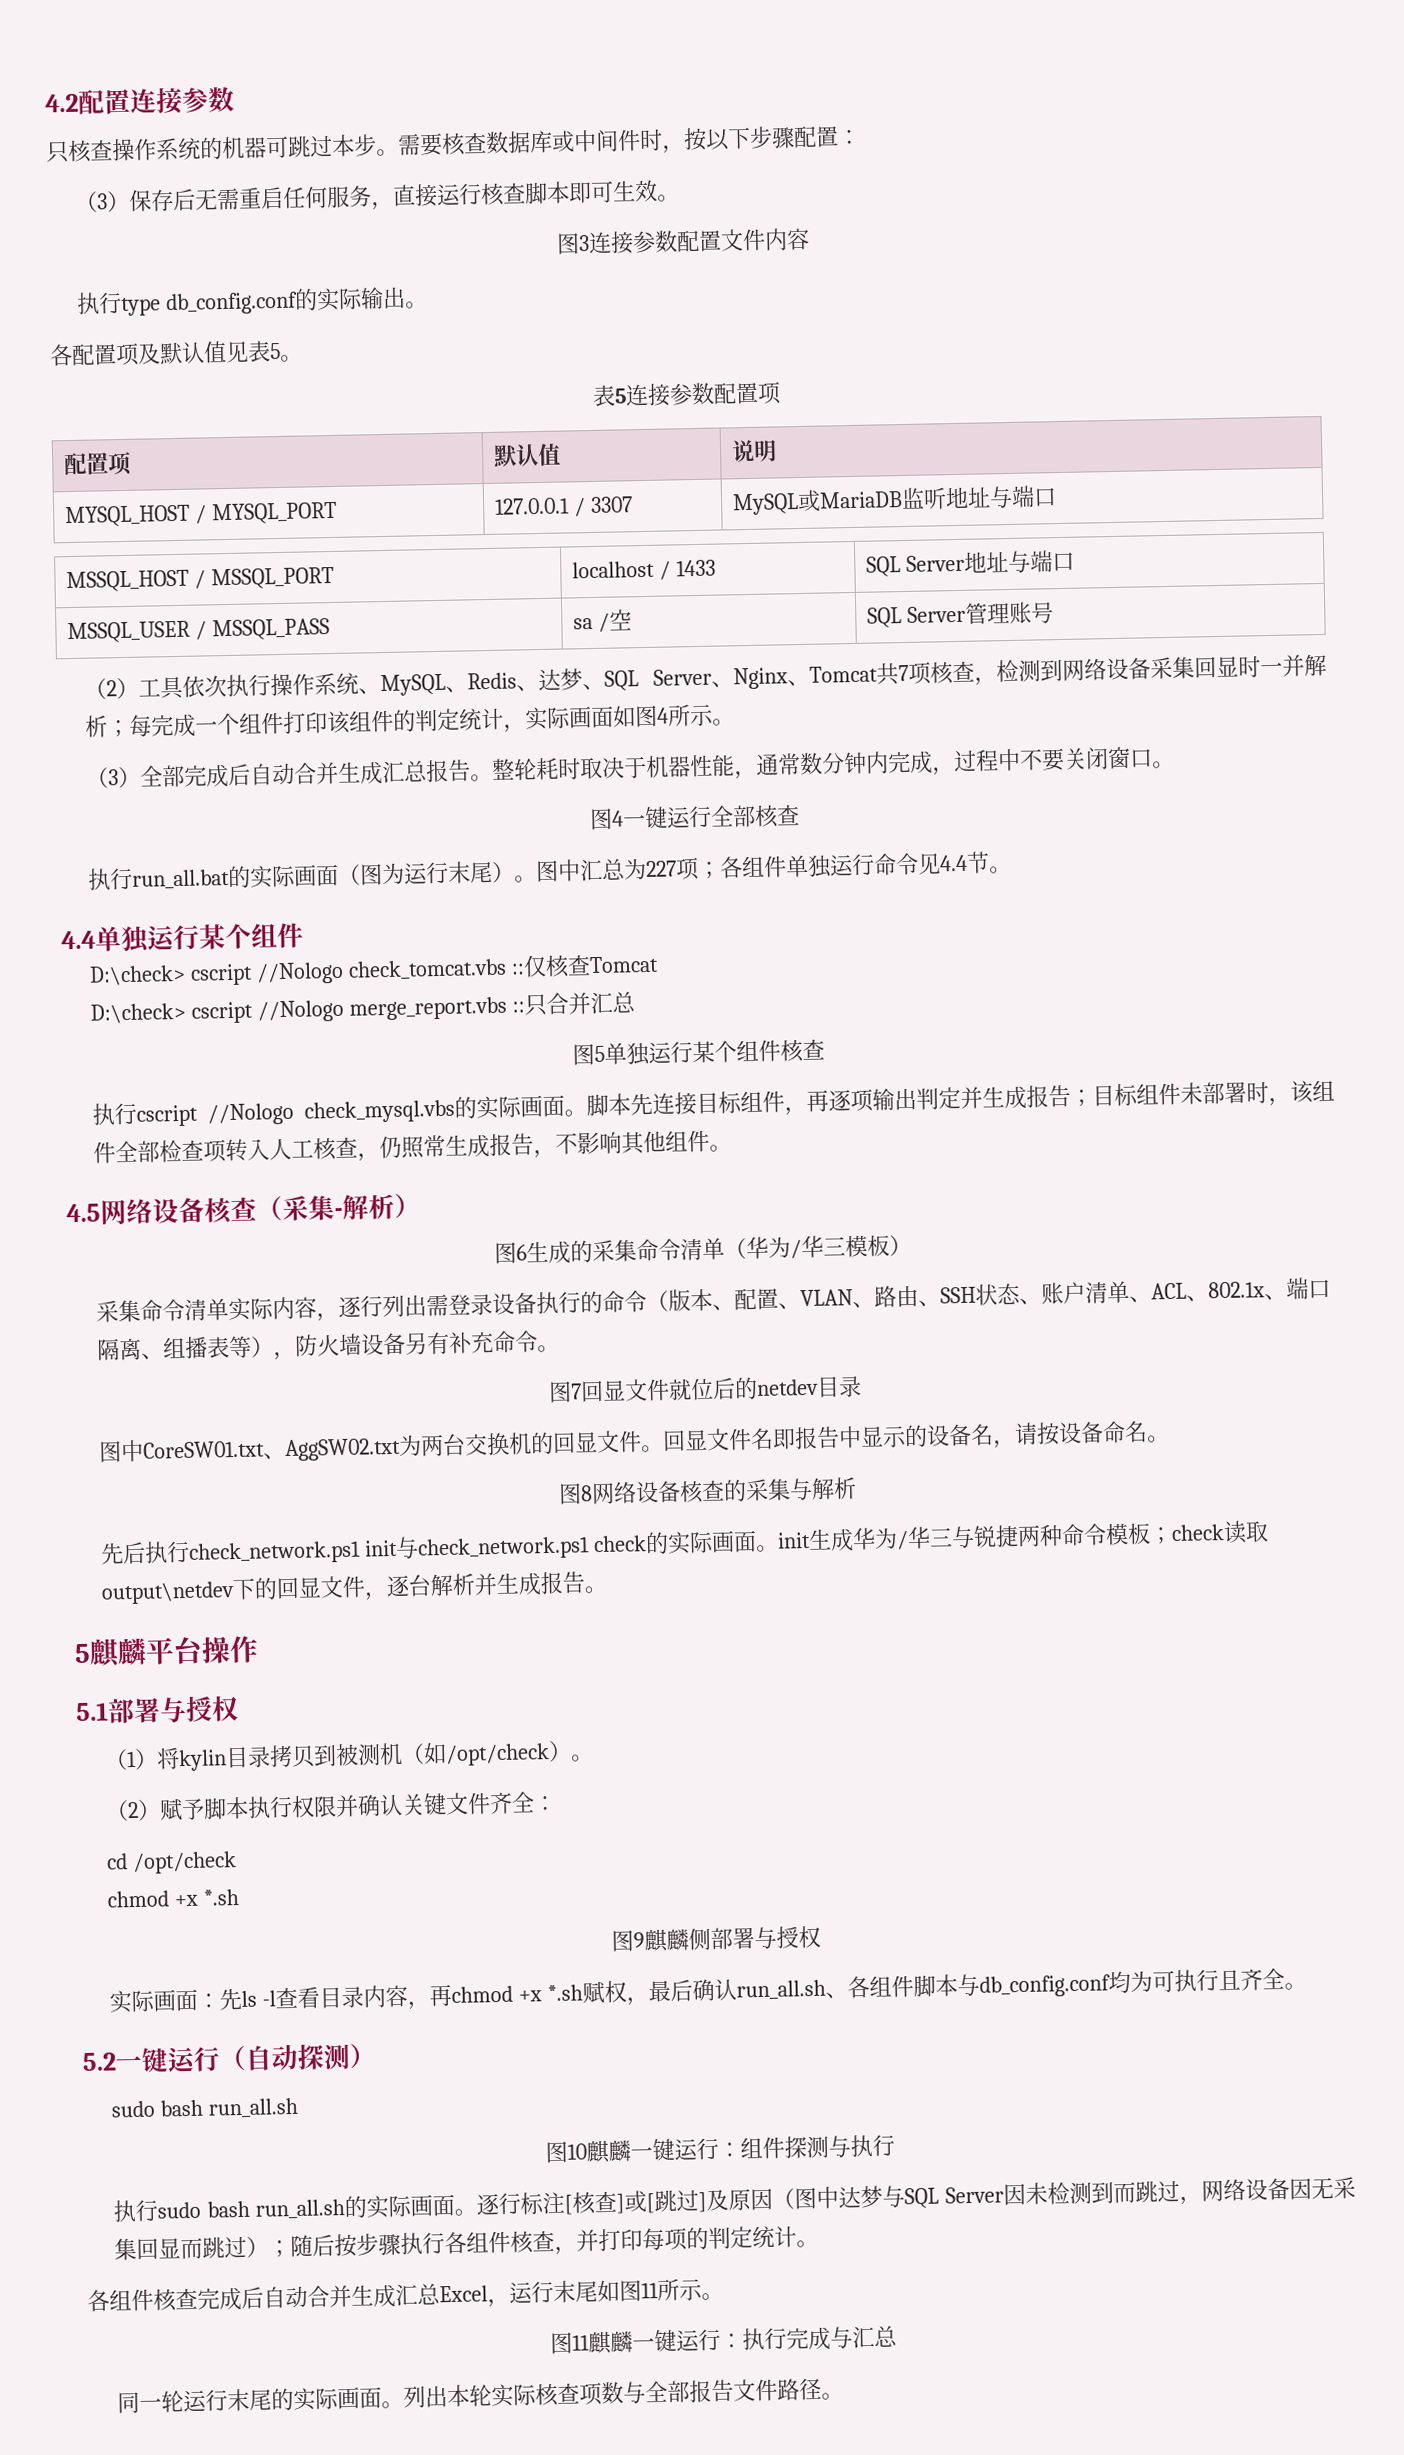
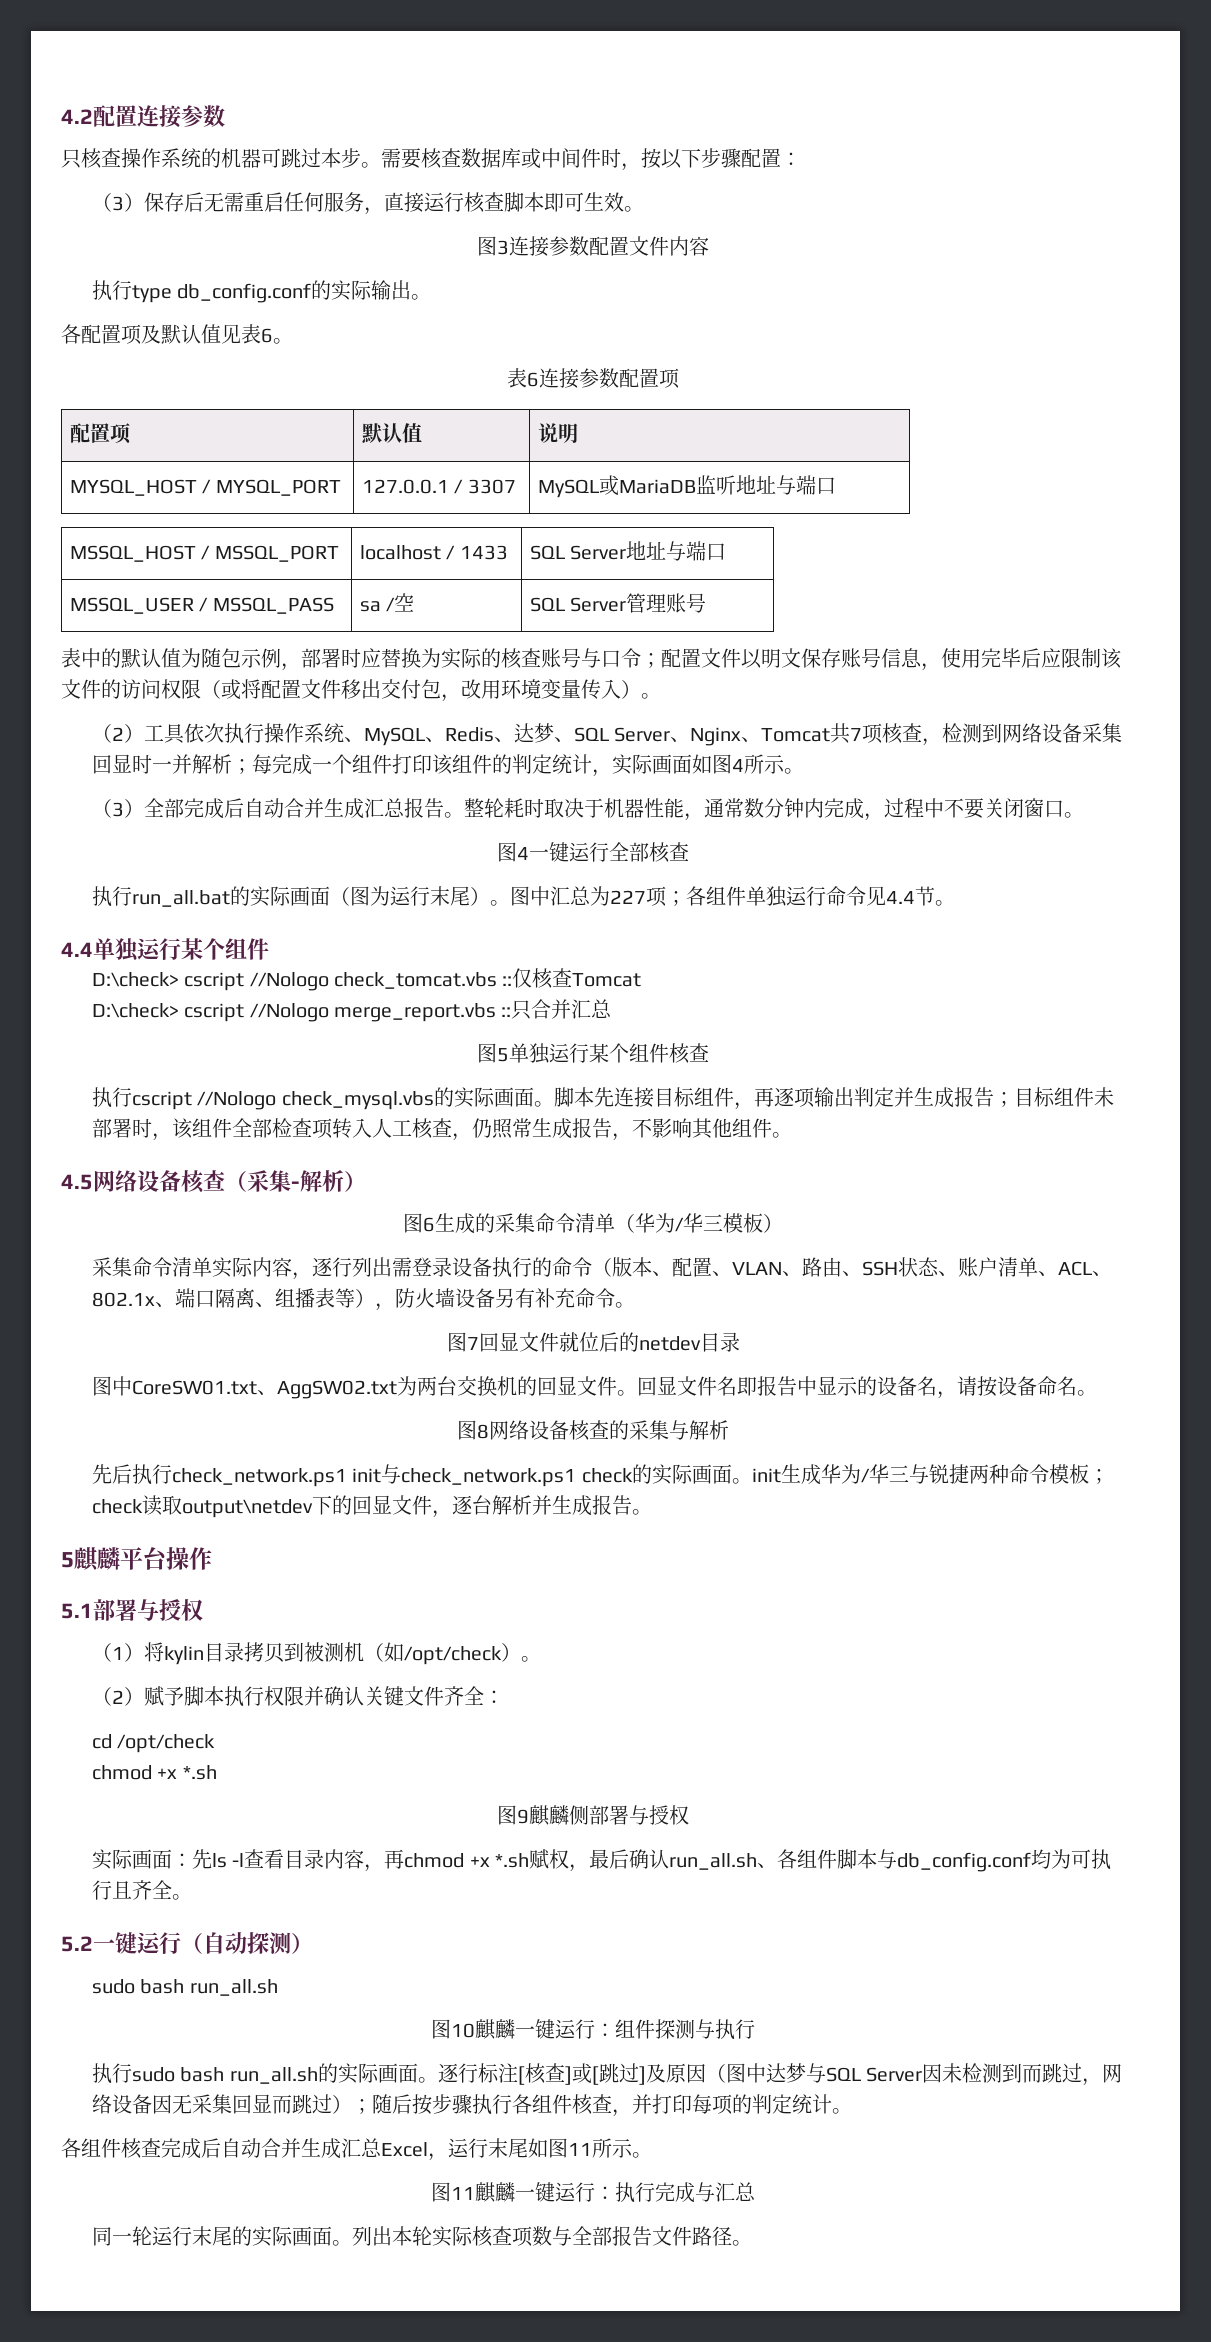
[269,342,281,360] 5 -> [261,328,273,343] 6
[613,388,627,404] 5 -> [527,372,539,387] 6
(1054, 612) none -> [61,648,1122,671] [61,679,661,702] // 表中的默认值为随包示例，部署时应替换为实际的核查账号与口令；配置文件以明文保存账号信息，使用完毕后应限制该文件的访问权限（或将配置文件移出交付包，改用环境变量传入）。

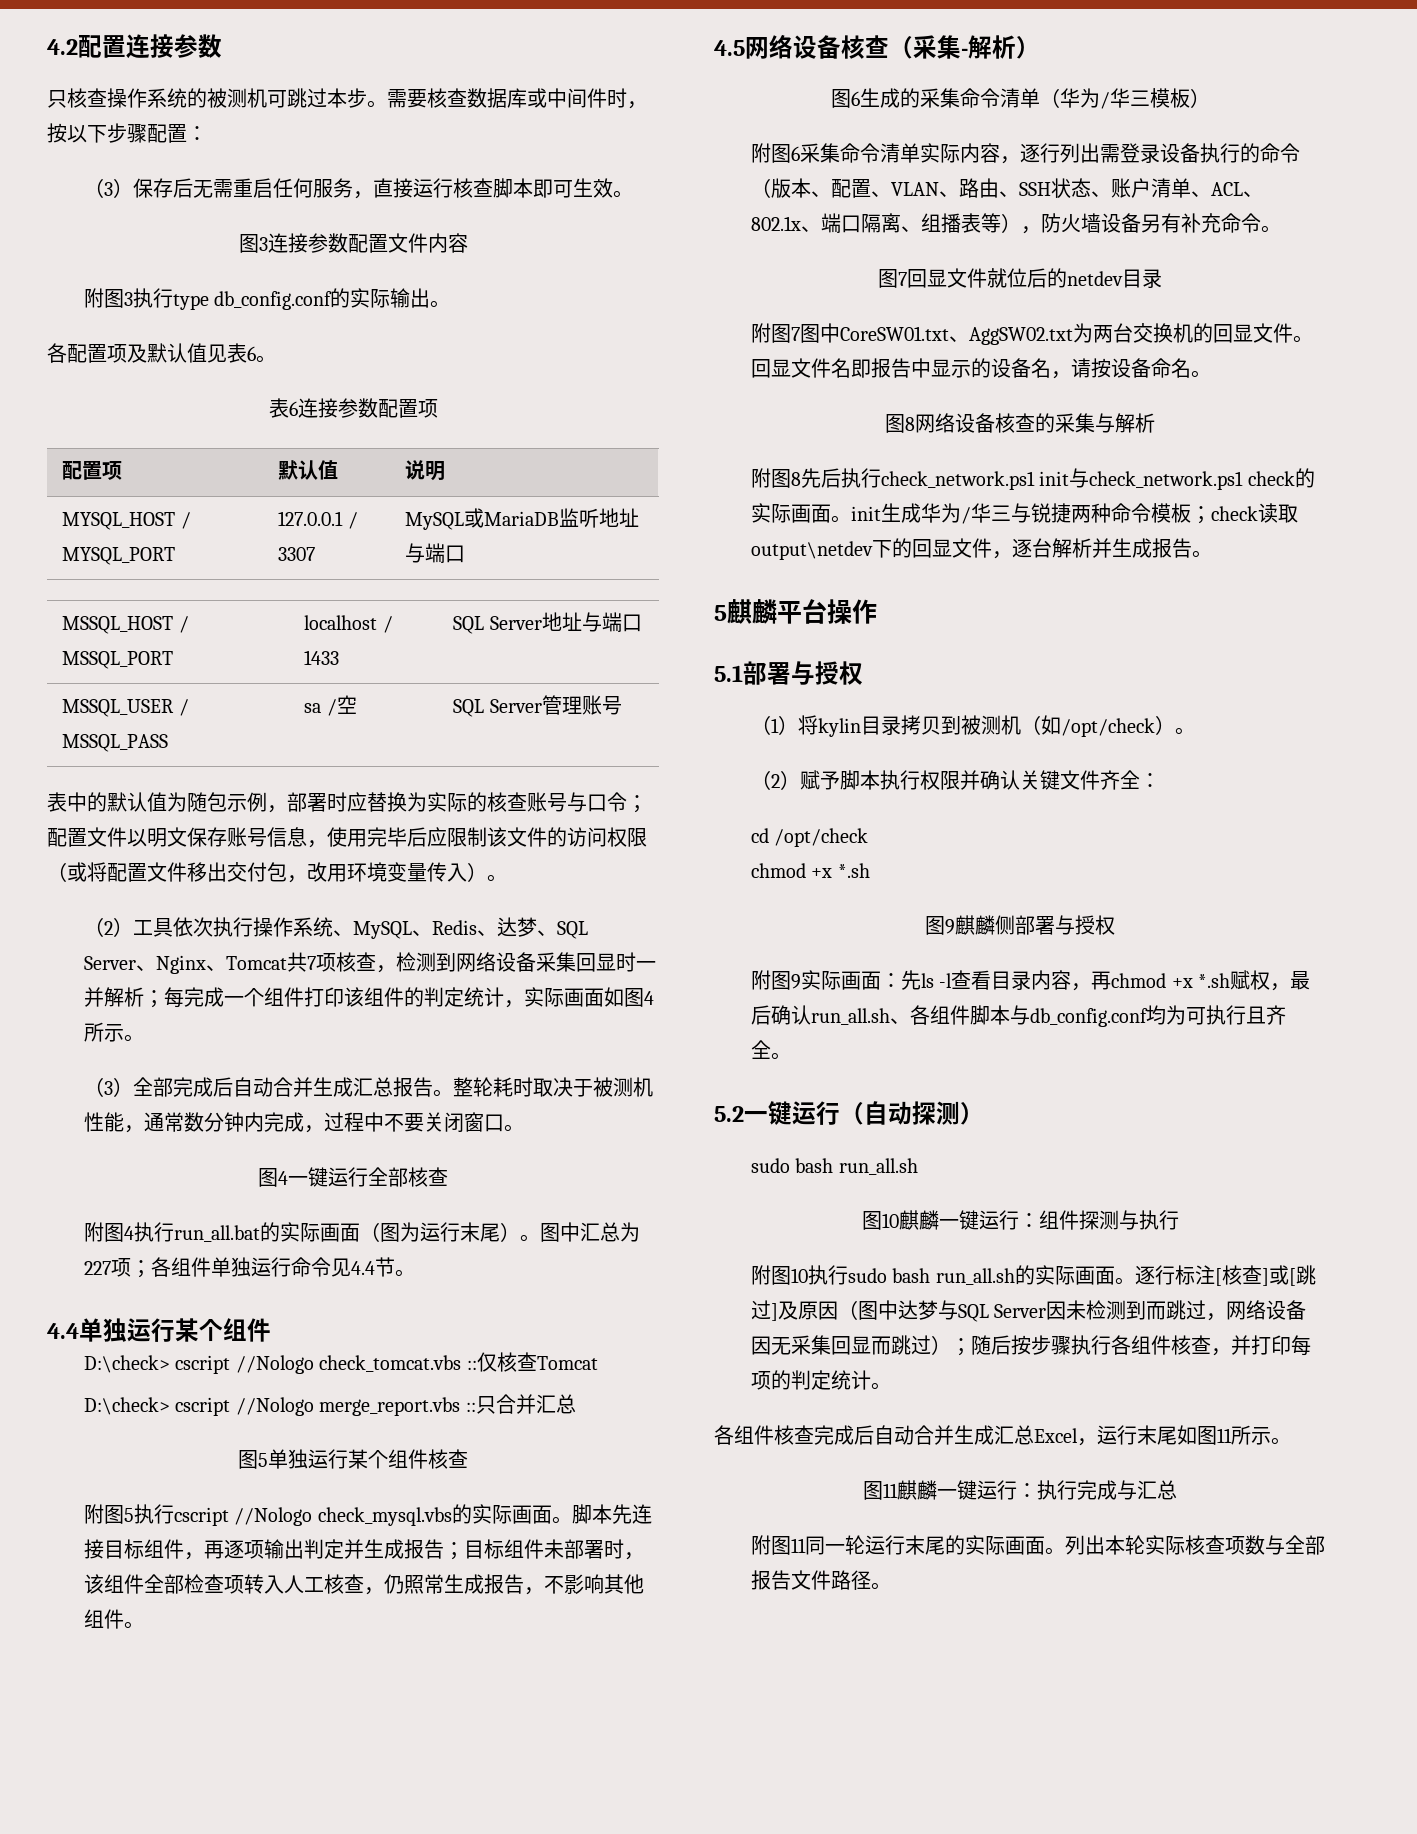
[221,148,261,168] 机器 -> [207,88,267,108] 被测机
(709, 246) none -> [84,288,134,308] 附图3
[603,798,644,818] 机器 -> [593,1077,654,1097] 被测机
(689, 851) none -> [84,1222,135,1242] 附图4
(709, 1052) none -> [84,1504,135,1524] 附图5
(783, 1223) none -> [751,143,801,163] 附图6
(740, 1342) none -> [751,323,801,343] 附图7
(729, 1430) none -> [751,468,802,488] 附图8
(689, 1815) none -> [751,970,802,990] 附图9
(755, 2029) none -> [751,1265,809,1285] 附图10
(756, 2191) none -> [751,1535,807,1555] 附图11

